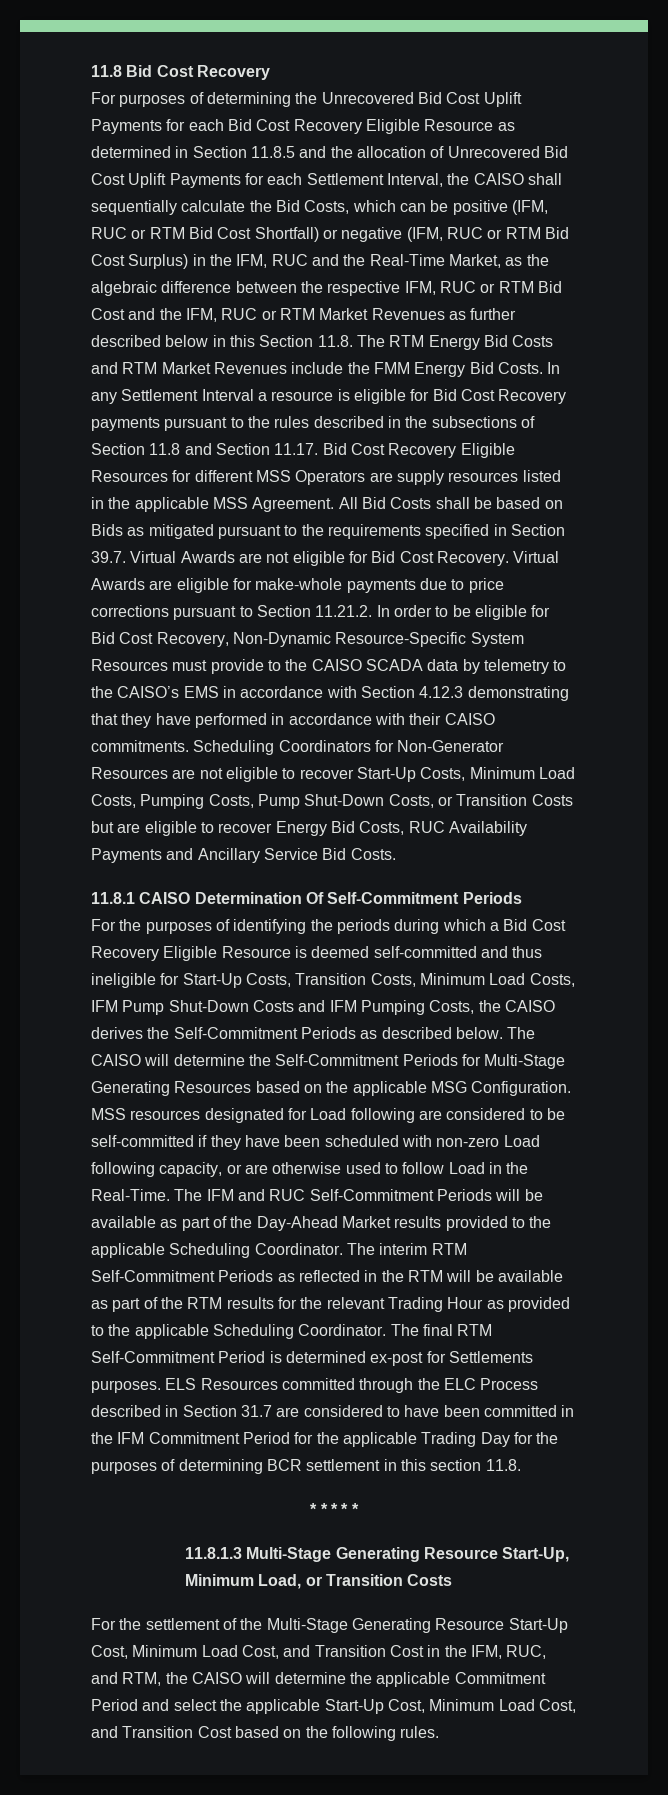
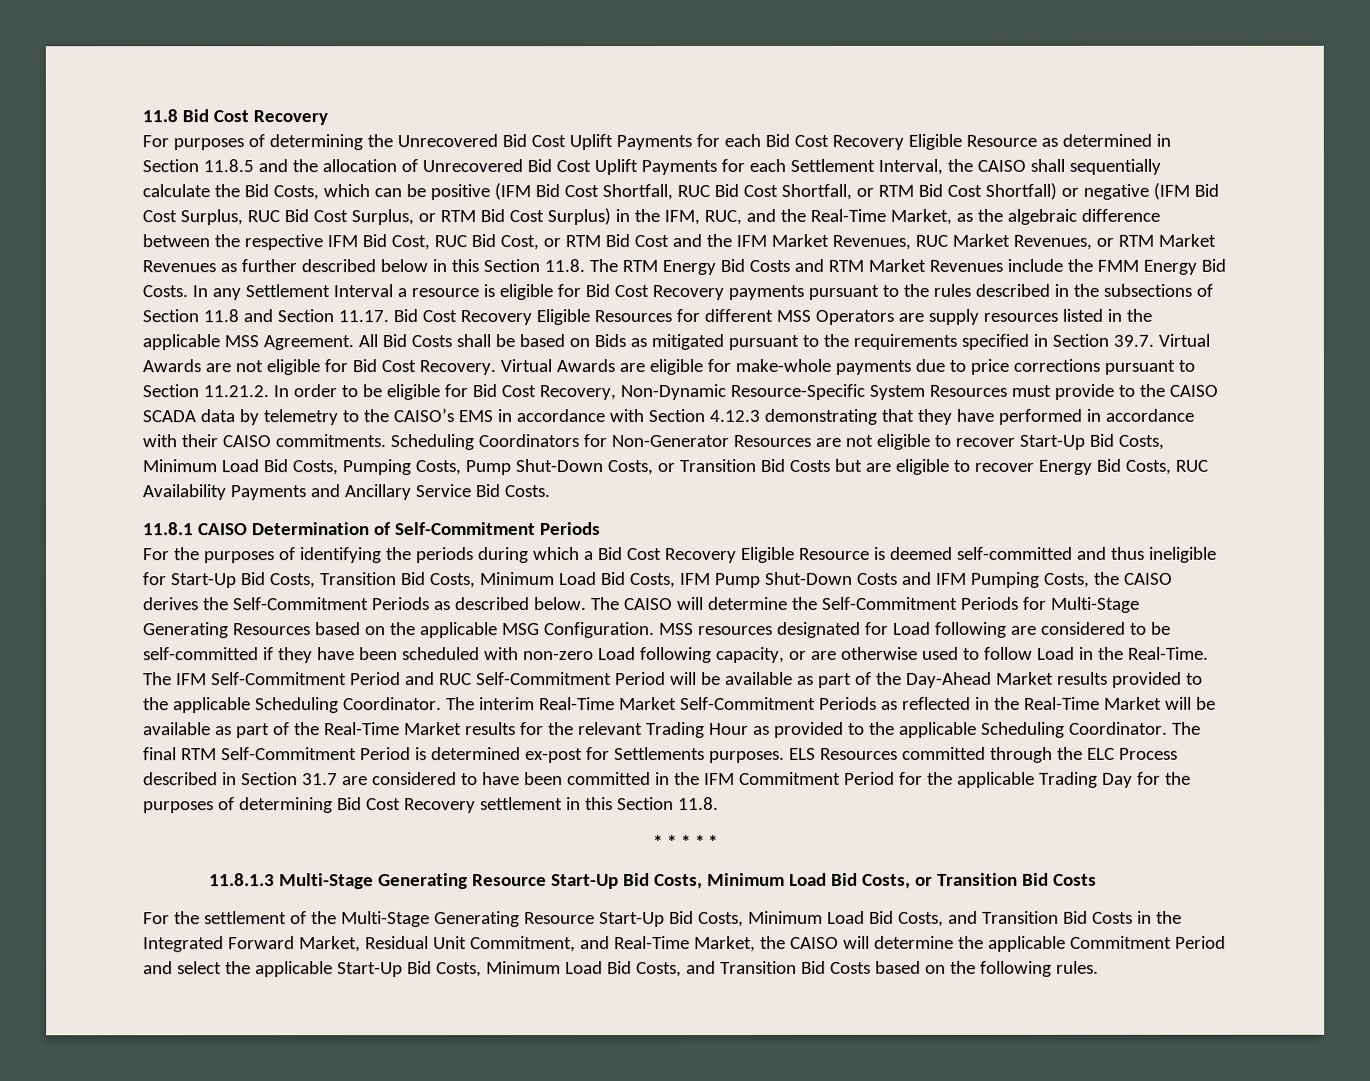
[511,200,548,215] [91,227,127,239] (IFM, RUC -> [493,183,852,201] (IFM Bid Cost Shortfall, RUC Bid Cost Shortfall,
[406,227,483,242] (IFM, RUC -> [1152,182,1219,200] [142,209,414,226] (IFM Bid Cost Surplus, RUC Bid Cost Surplus,
[271,254,308,266] RUC -> [703,209,742,225] RUC,
[404,281,476,295] IFM, RUC -> [326,234,539,251] IFM Bid Cost, RUC Bid Cost,
[185,308,258,322] IFM, RUC -> [735,233,1092,250] IFM Market Revenues, RUC Market Revenues,
[420,767,575,781] Costs, Minimum Load -> [1088,433,1164,450] [142,459,288,473] Bid Costs, Minimum Load Bid
(528, 800) none -> [759,458,785,472] Bid
[305,892,324,904] Of -> [372,522,390,536] of
(242, 980) none -> [240,572,266,586] Bid
[370,973,526,987] Costs, Minimum Load -> [400,572,626,589] Bid Costs, Minimum Load Bid
(234, 1195) none -> [210,672,401,686] Self-Commitment Period
[436,1189,492,1201] Periods -> [614,672,666,686] Period
[431,1243,467,1255] RTM -> [538,697,677,711] Real-Time Market
[407,1270,563,1282] [91,1297,223,1312] RTM will be available as part of the RTM -> [1023,696,1216,710] [143,722,462,739] Real-Time Market will be available as part of the Real-Time Market
[266,1459,302,1471] BCR -> [336,797,476,814] Bid Cost Recovery
[430,1459,482,1471] section -> [616,797,674,811] Section
[502,1547,570,1562] [184,1574,403,1589] Start-Up, Minimum Load, or Transition -> [551,872,1050,890] Start-Up Bid Costs, Minimum Load Bid Costs, or Transition Bid
[91,1645,547,1659] [91,1672,162,1686] Cost, Minimum Load Cost, and Transition Cost in the IFM, RUC, and RTM, -> [668,910,1182,927] [143,935,756,953] Bid Costs, Minimum Load Bid Costs, and Transition Bid Costs in the Integrated Forward Market, Residual Unit Commitment, and Real-Time Market,
[387,1699,576,1713] [91,1726,232,1738] Cost, Minimum Load Cost, and Transition Cost -> [406,960,871,978] Bid Costs, Minimum Load Bid Costs, and Transition Bid Costs

